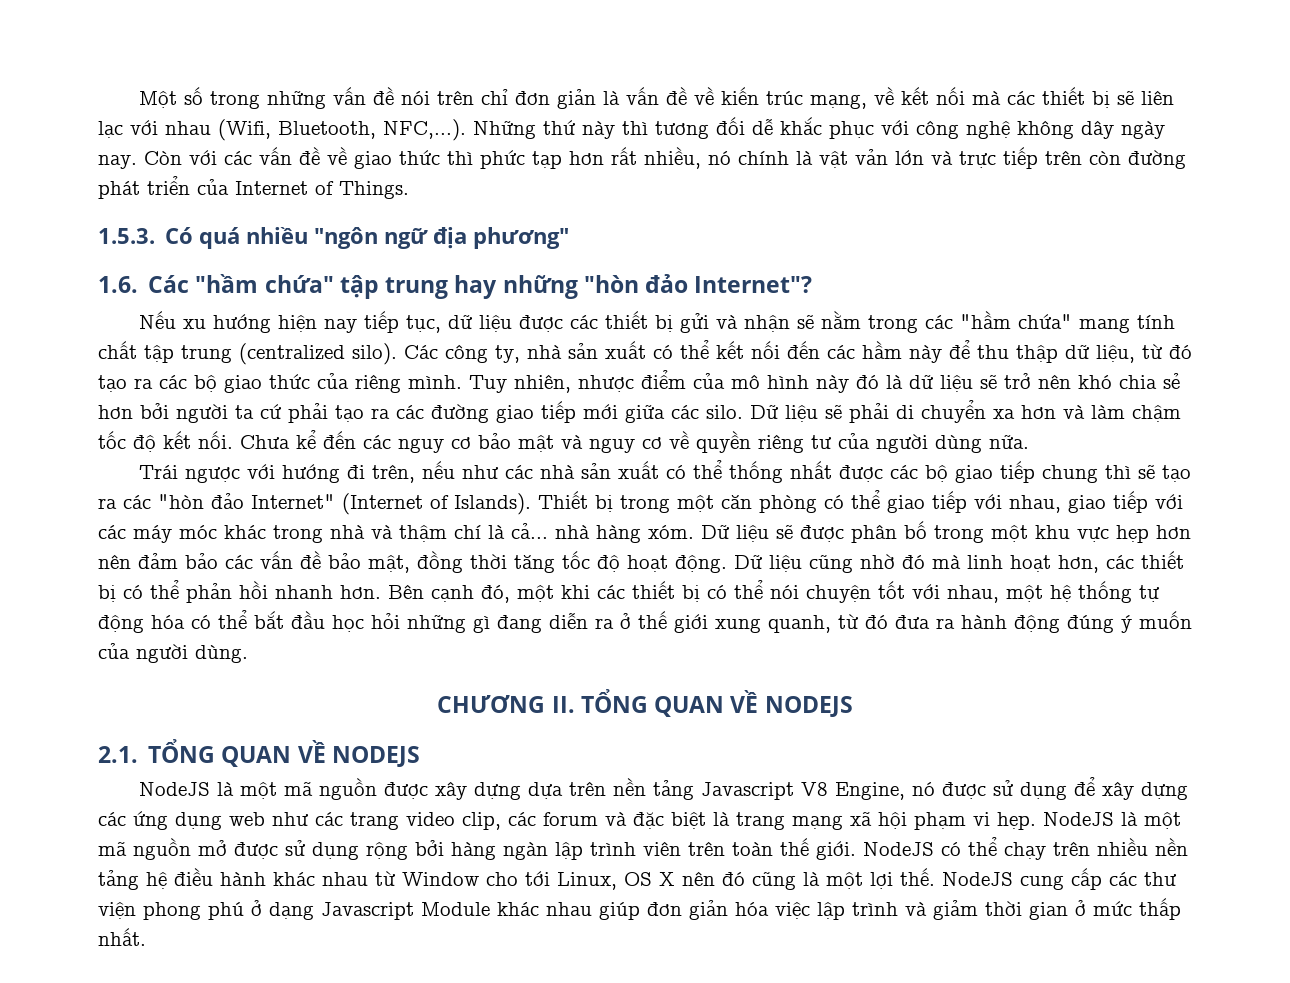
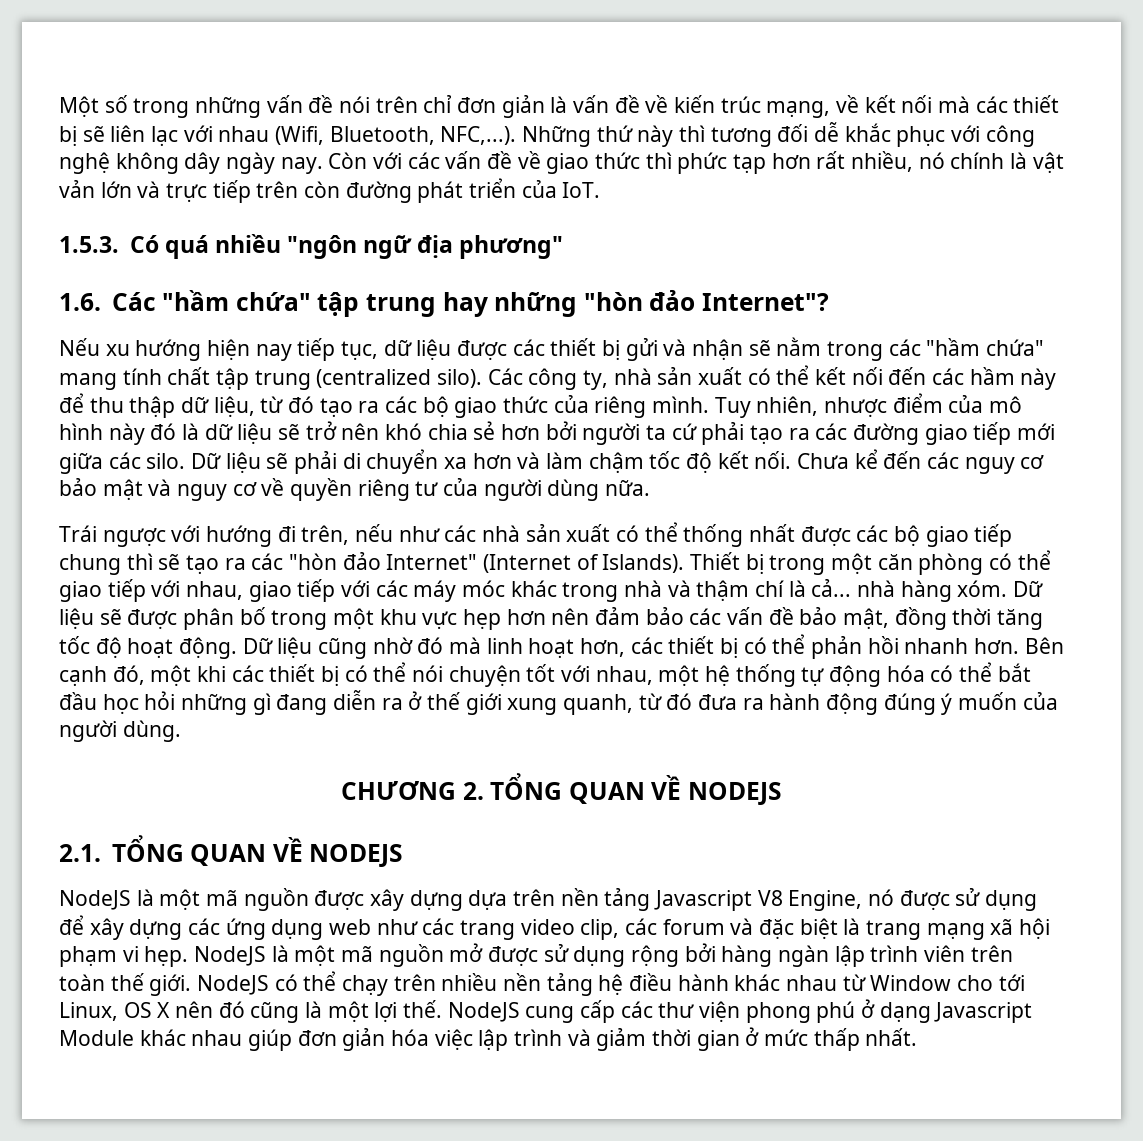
[235,181,409,199] Internet of Things. -> [562,182,601,198] IoT.
[551,696,575,713] II. -> [462,782,484,800] 2.

